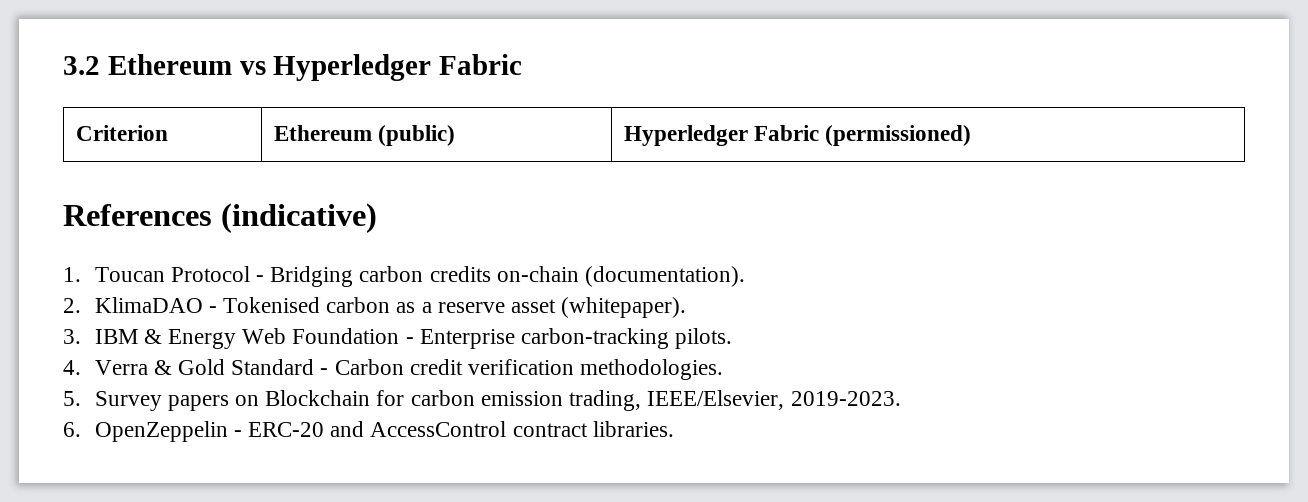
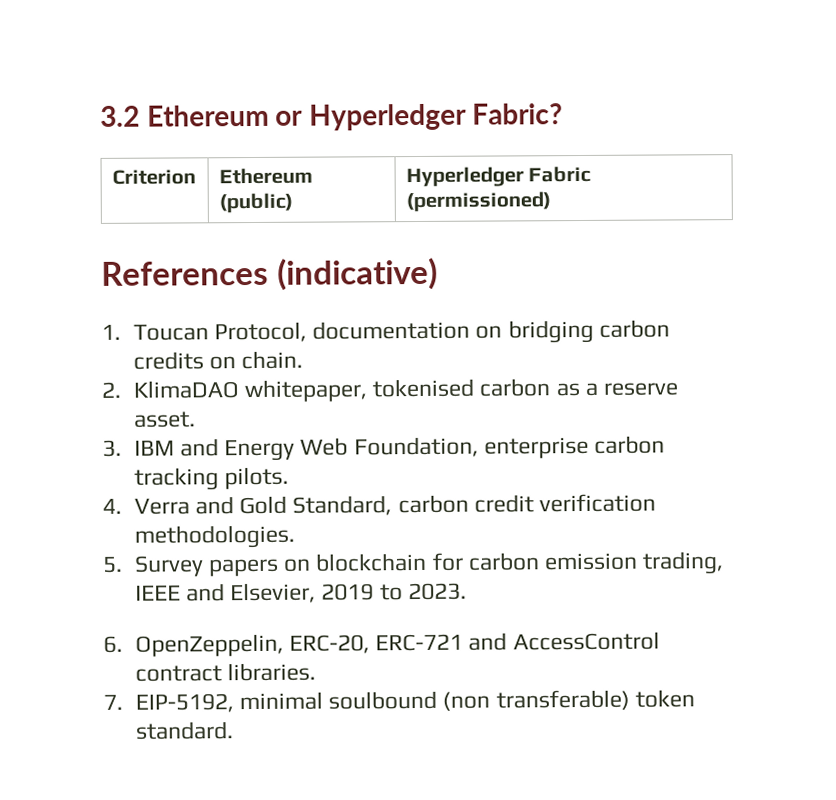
[239,54,523,81] vs Hyperledger Fabric -> [275,103,564,131] or Hyperledger Fabric?
[170,266,746,287] Protocol - Bridging carbon credits on-chain (documentation). -> [213,319,670,344] [132,350,304,370] Protocol, documentation on bridging carbon credits on chain.
[208,297,321,313] - Tokenised -> [243,378,475,403] whitepaper, tokenised
[511,297,687,318] asset (whitepaper). -> [133,411,196,428] asset.
[143,329,162,344] & -> [179,438,219,457] and
[292,328,670,349] Foundation - Enterprise carbon-tracking -> [353,435,665,459] [133,467,219,491] Foundation, enterprise carbon tracking
[153,359,404,375] & Gold Standard - Carbon -> [194,494,469,516] and Gold Standard, carbon
[265,390,371,406] Blockchain -> [315,552,428,572] blockchain
[647,390,901,410] [63,421,674,442] IEEE/Elsevier, 2019-2023. // 6. OpenZeppelin - ERC-20 and AccessControl contract libraries. -> [134,582,467,604] [103,631,660,657] [134,662,316,682] [103,689,695,713] [134,721,234,740] IEEE and Elsevier, 2019 to 2023. // 6. OpenZeppelin, ERC-20, ERC-721 and AccessControl contract libraries. // 7. EIP-5192, minimal soulbound (non transferable) token standard.

